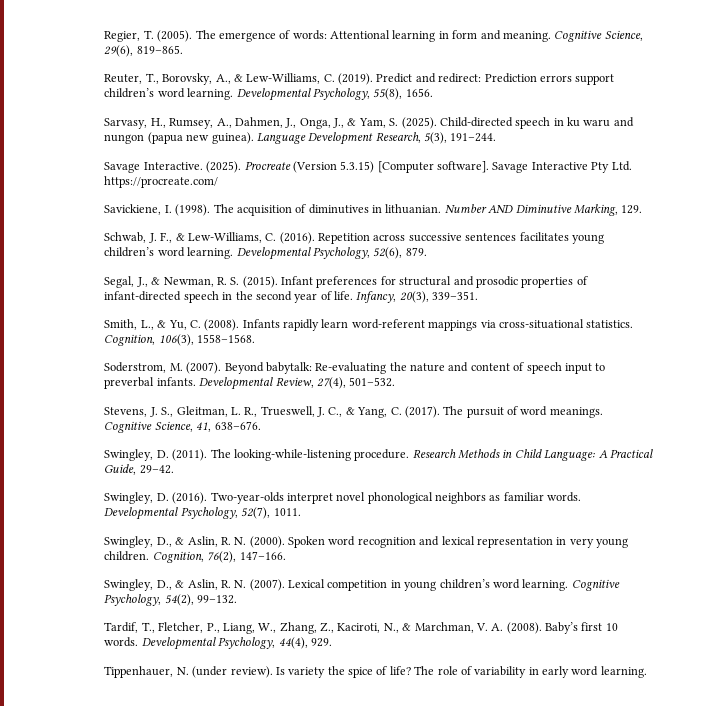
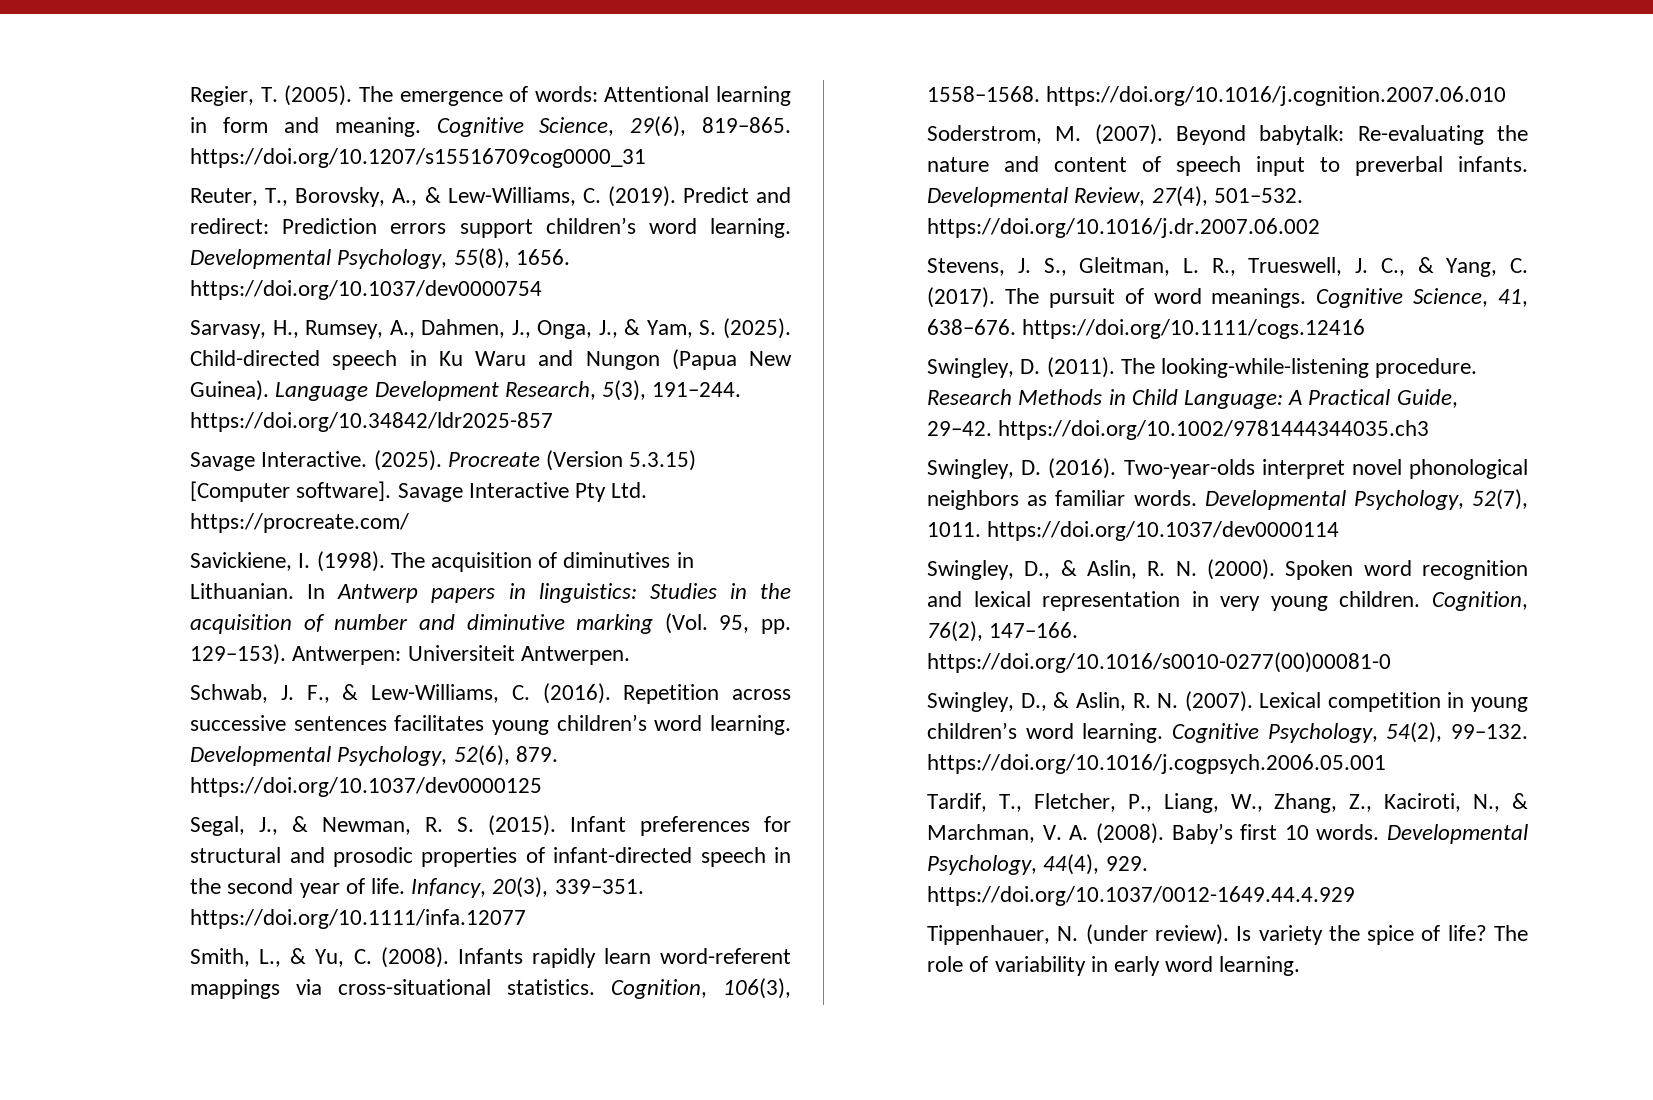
(183, 49) none -> [190,148,647,168] https://doi.org/10.1207/s15516709cog0000_31
(433, 92) none -> [190,280,543,300] https://doi.org/10.1037/dev0000754
[566,117,634,127] [104,132,254,144] ku waru and nungon (papua new guinea). -> [438,349,792,370] [190,380,270,401] Ku Waru and Nungon (Papua New Guinea).
(497, 137) none -> [190,412,554,432] https://doi.org/10.34842/ldr2025-857
[385,204,643,216] lithuanian. Number AND Diminutive Marking, 129. -> [190,583,792,603] [190,613,792,634] [190,644,630,665] Lithuanian. In Antwerp papers in linguistics: Studies in the acquisition of number and diminutive marking (Vol. 95, pp. 129–153). Antwerpen: Universiteit Antwerpen.
(427, 251) none -> [190,777,543,797] https://doi.org/10.1037/dev0000125
(479, 295) none -> [190,909,527,929] https://doi.org/10.1111/infa.12077
(256, 338) none -> [1046,86,1507,106] https://doi.org/10.1016/j.cognition.2007.06.010
(396, 382) none -> [927,218,1321,238] https://doi.org/10.1016/j.dr.2007.06.002
(261, 425) none -> [1022,319,1366,339] https://doi.org/10.1111/cogs.12416
(174, 469) none -> [998,420,1430,440] https://doi.org/10.1002/9781444344035.ch3
(301, 512) none -> [987,521,1340,541] https://doi.org/10.1037/dev0000114
(286, 555) none -> [927,652,1392,673] https://doi.org/10.1016/s0010-0277(00)00081-0
(238, 599) none -> [927,754,1387,774] https://doi.org/10.1016/j.cogpsych.2006.05.001
(332, 642) none -> [927,886,1356,906] https://doi.org/10.1037/0012-1649.44.4.929

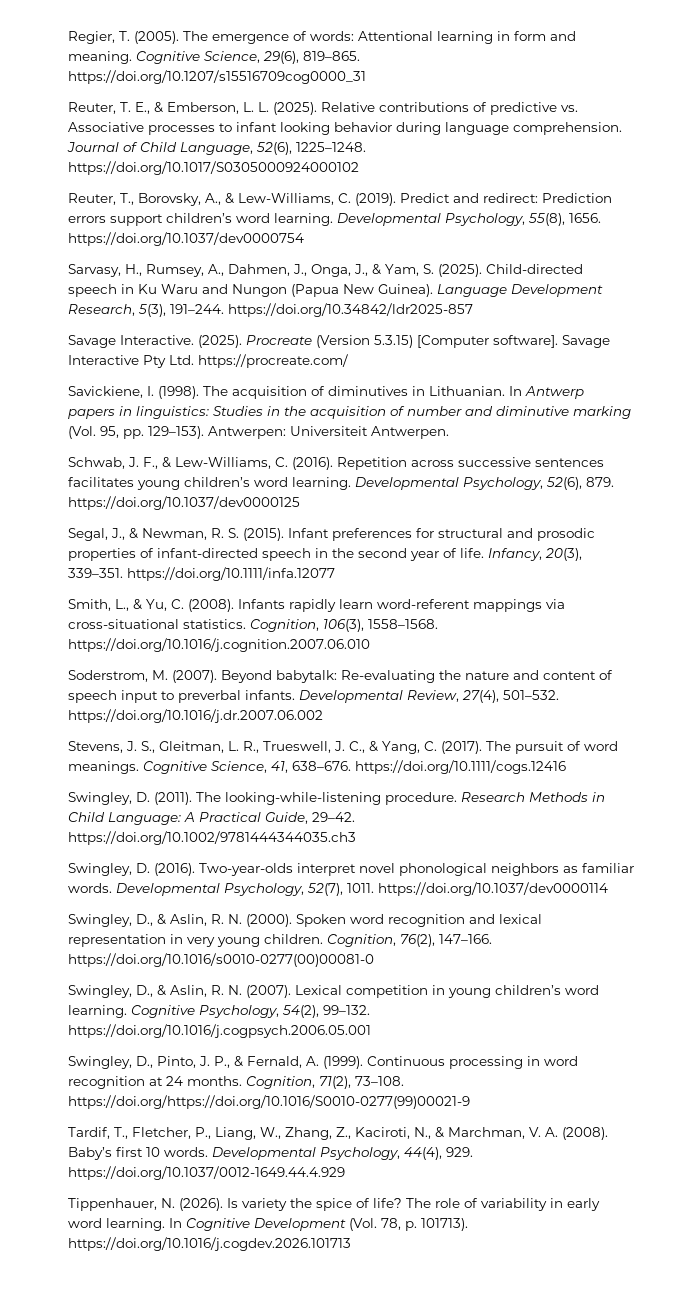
(647, 158) none -> [68,102,579,115] [68,122,623,135] [67,142,367,155] [68,161,360,175] // Reuter, T. E., & Emberson, L. L. (2025). Relative contributions of predictive vs. Associative processes to infant looking behavior during language comprehension. Journal of Child Language, 52(6), 1225–1248. https://doi.org/10.1017/S0305000924000102
(1387, 764) none -> [68,1056,579,1069] [68,1076,405,1089] [68,1095,471,1109] // Swingley, D., Pinto, J. P., & Fernald, A. (1999). Continuous processing in word recognition at 24 months. Cognition, 71(2), 73–108. https://doi.org/https://doi.org/10.1016/S0010-0277(99)00021-9
[1085,924,1230,945] (under review). -> [179,1198,224,1211] (2026).
(1301, 966) none -> [169,1218,469,1231] [68,1237,352,1251] In Cognitive Development (Vol. 78, p. 101713). https://doi.org/10.1016/j.cogdev.2026.101713

